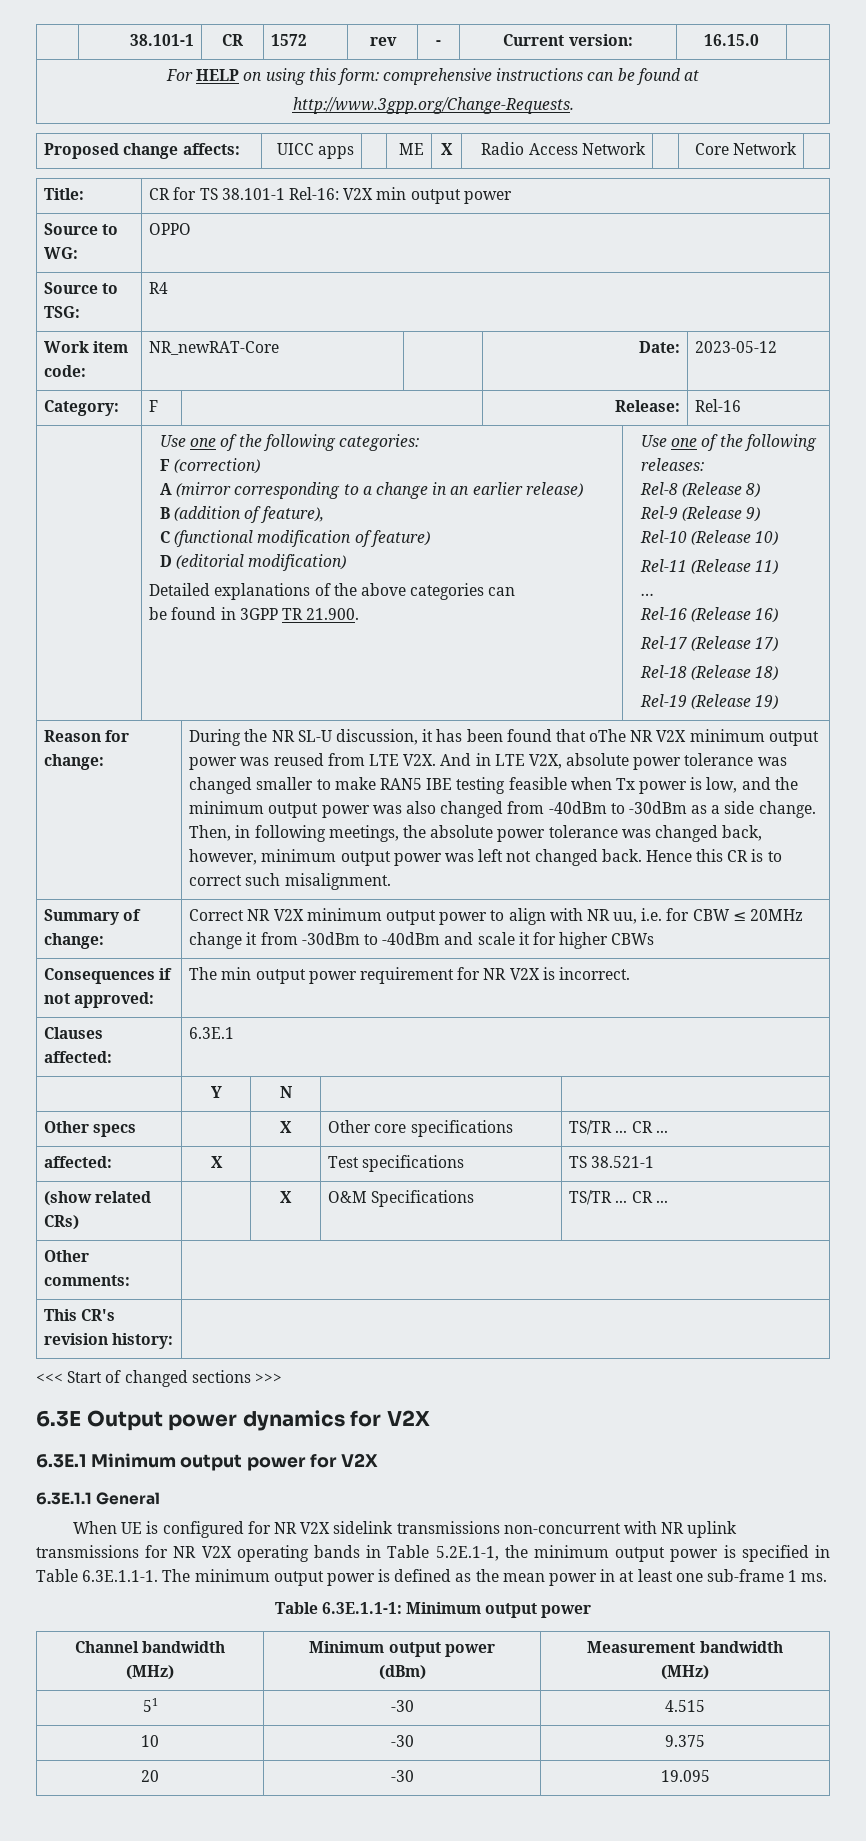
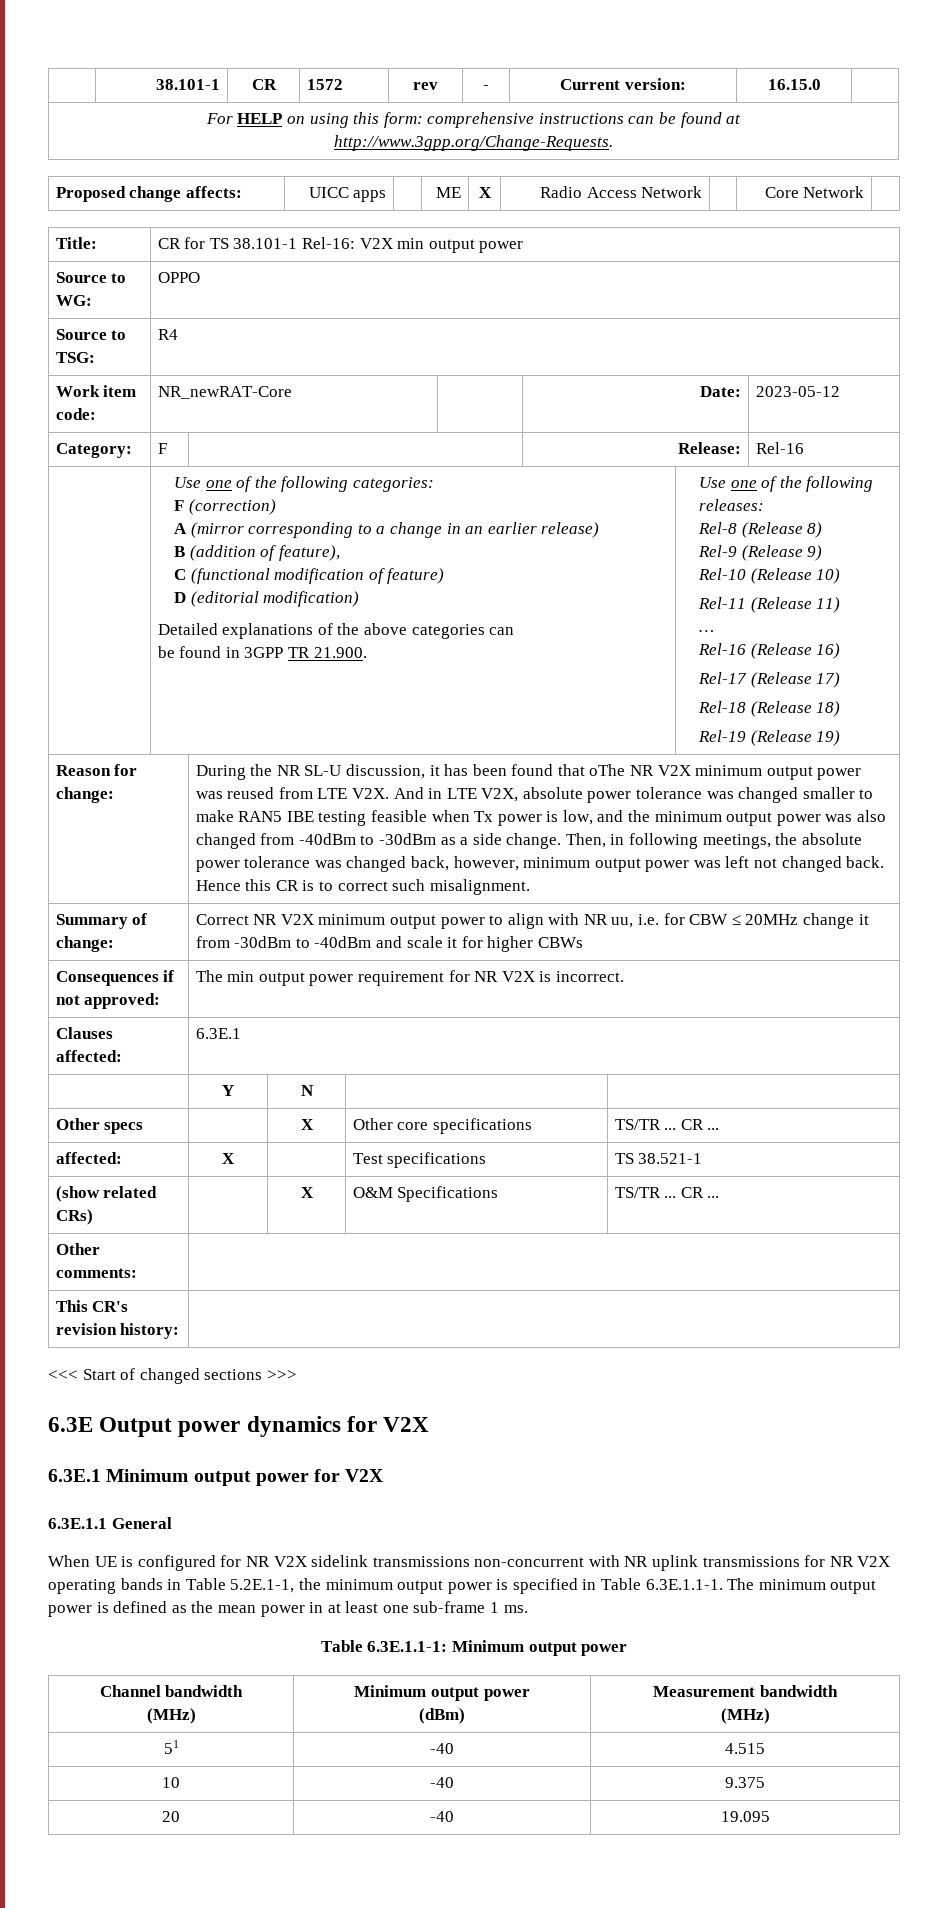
[390,1700,414,1712] -30 -> [430,1743,454,1754] -40
[390,1735,414,1747] -30 -> [430,1777,454,1788] -40
[390,1770,414,1782] -30 -> [430,1811,454,1822] -40

